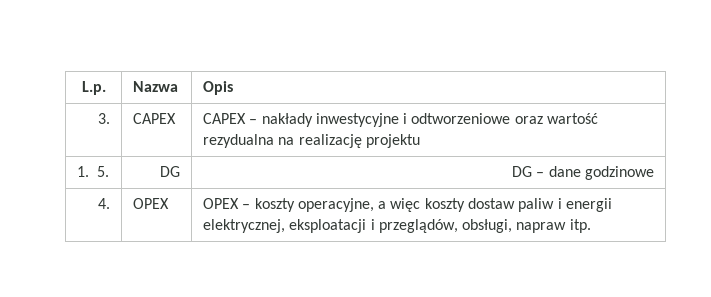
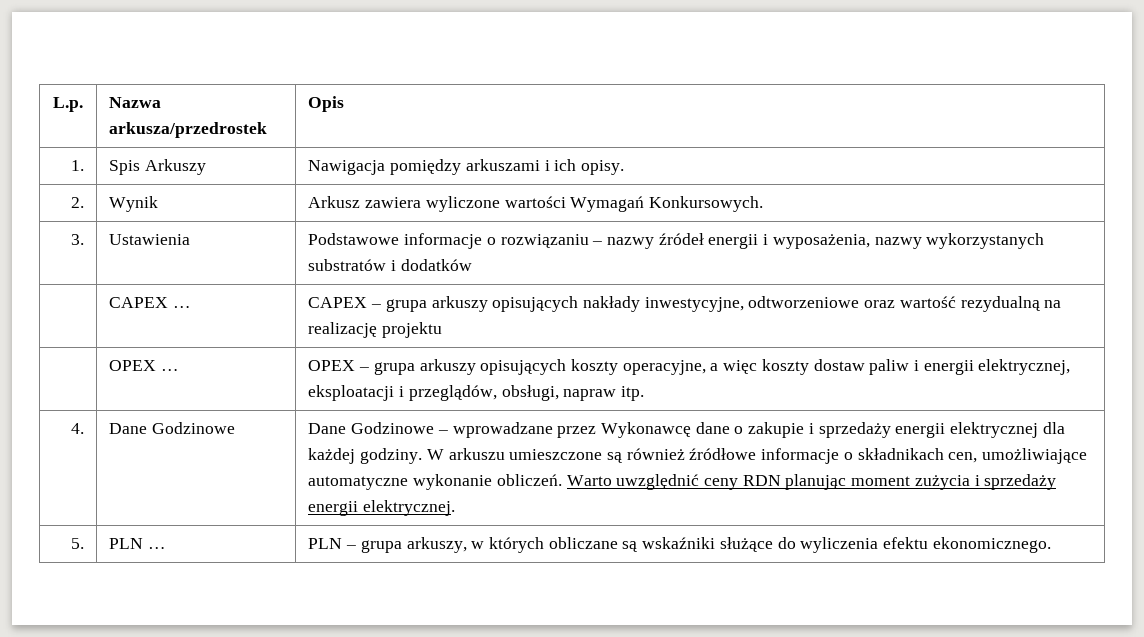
(178, 86) none -> [109,122,268,138] arkusza/przedrostek
[98,113,111,124] [132,113,176,124] 3. | CAPEX -> [70,160,84,171] [109,159,207,175] [308,159,624,175] [70,197,84,208] [109,196,159,212] [308,196,763,212] [70,234,84,245] [109,234,191,245] [308,233,1045,249] [308,259,472,271] [109,297,192,308] 1. | Spis Arkuszy | Nawigacja pomiędzy arkuszami i ich opisy. // 2. | Wynik | Arkusz zawiera wyliczone wartości Wymagań Konkursowych. // 3. | Ustawienia | Podstawowe informacje o rozwiązaniu – nazwy źródeł energii i wyposażenia, nazwy wykorzystanych substratów i dodatków // | CAPEX …
[261,113,408,127] nakłady inwestycyjne i -> [385,296,744,312] grupa arkuszy opisujących nakłady inwestycyjne,
[202,134,274,148] rezydualna -> [960,296,1040,312] rezydualną
[76,166,109,177] [160,166,181,177] [512,166,655,180] [98,198,111,209] [132,198,169,209] 1. 5. | DG | DG – dane godzinowe // 4. | OPEX -> [109,360,180,371] | OPEX …
(251, 206) none -> [373,359,567,375] grupa arkuszy opisujących
(591, 226) none -> [70,423,84,434] [109,422,236,434] [308,422,1065,438] [308,448,1088,464] [308,474,1057,490] [308,500,456,516] [70,538,84,549] [109,538,167,549] [308,537,1051,553] // 4. | Dane Godzinowe | Dane Godzinowe – wprowadzane przez Wykonawcę dane o zakupie i sprzedaży energii elektrycznej dla każdej godziny. W arkuszu umieszczone są również źródłowe informacje o składnikach cen, umożliwiające automatyczne wykonanie obliczeń. Warto uwzględnić ceny RDN planując moment zużycia i sprzedaży energii elektrycznej. // 5. | PLN … | PLN – grupa arkuszy, w których obliczane są wskaźniki służące do wyliczenia efektu ekonomicznego.

